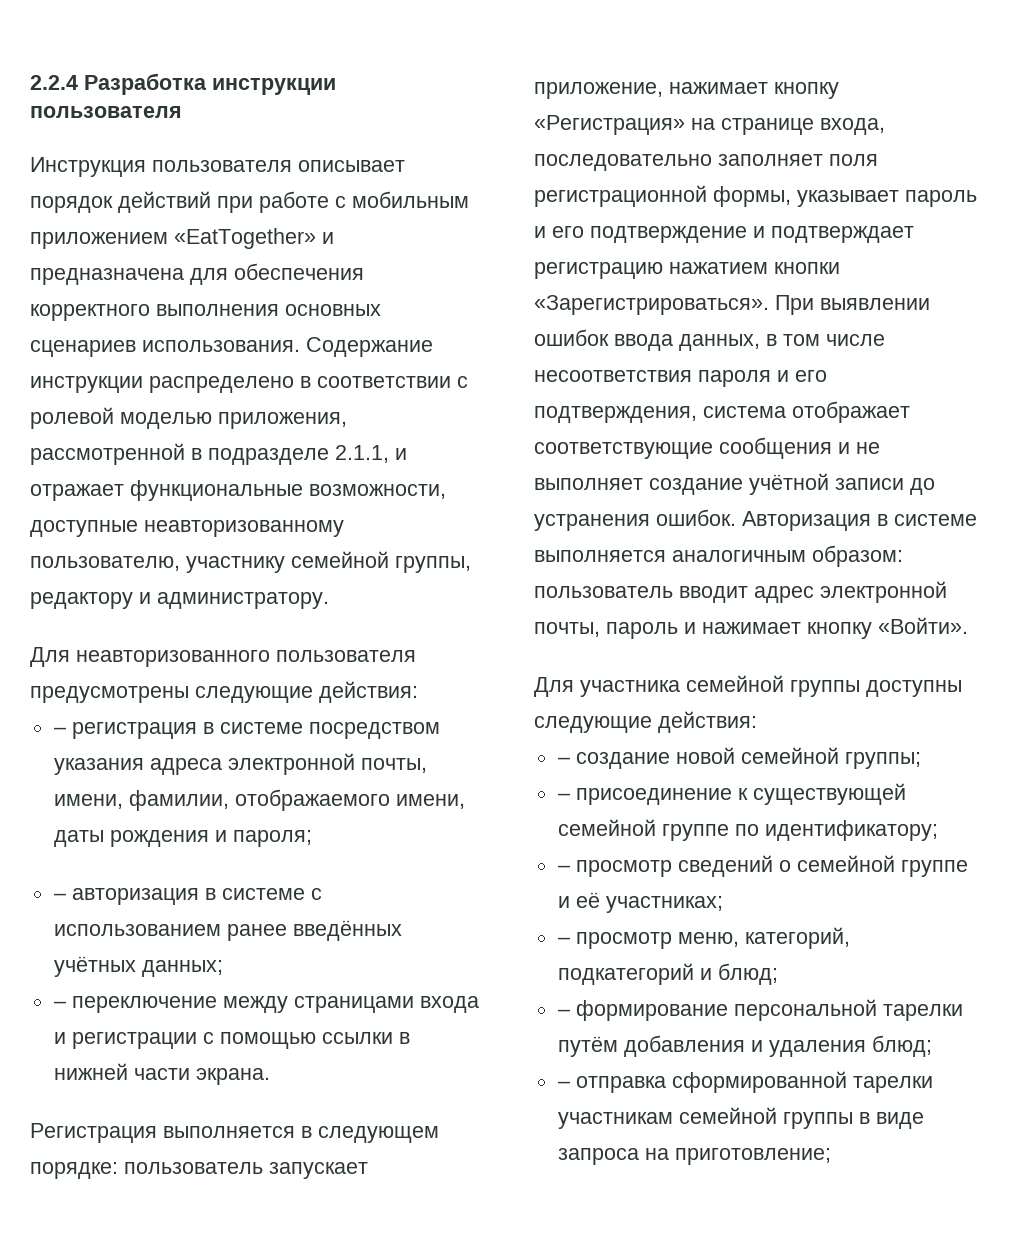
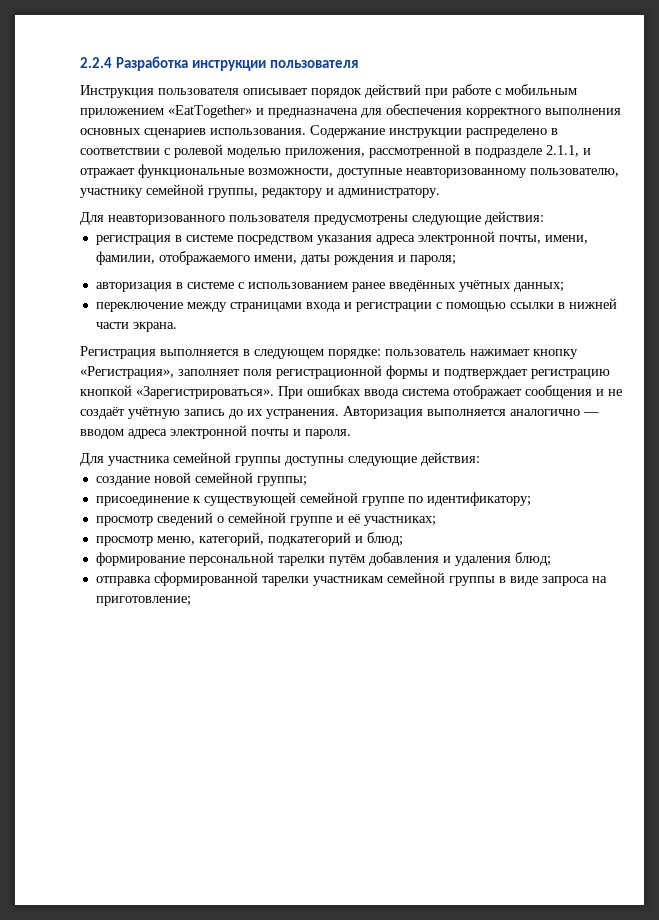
[53,727,66,734] – -> (544, 218) none
[53,893,66,900] – -> (456, 260) none
[53,1001,66,1008] – -> (564, 287) none
[269,1162,368,1179] [534,82,839,99] [534,115,885,135] [534,154,878,171] [534,185,977,207] [534,226,914,243] [534,262,840,279] [534,295,930,315] [534,329,885,351] [534,370,827,387] [534,406,697,423] запускает приложение, нажимает кнопку «Регистрация» на странице входа, последовательно заполняет поля регистрационной формы, указывает пароль и его подтверждение и подтверждает регистрацию нажатием кнопки «Зарегистрироваться». При выявлении ошибок ввода данных, в том числе несоответствия пароля и его подтверждения, -> [470,349,578,359] [80,365,610,379] [80,385,399,399] нажимает кнопку «Регистрация», заполняет поля регистрационной формы и подтверждает регистрацию кнопкой «Зарегистрироваться». При ошибках ввода
[534,442,713,459] соответствующие -> (522, 392) none
[534,473,935,495] [534,509,977,531] [534,545,903,567] [534,581,947,603] [534,617,968,639] выполняет создание учётной записи до устранения ошибок. Авторизация в системе выполняется аналогичным образом: пользователь вводит адрес электронной почты, пароль и нажимает кнопку «Войти». -> [80,406,599,419] [80,425,351,439] создаёт учётную запись до их устранения. Авторизация выполняется аналогично — вводом адреса электронной почты и пароля.
[557,757,570,764] – -> (480, 459) none
[557,793,570,800] – -> (307, 481) none
[557,865,570,872] – -> (531, 499) none
[557,937,570,944] – -> (436, 521) none
[557,1009,570,1016] – -> (403, 539) none
[557,1081,570,1088] – -> (551, 559) none

